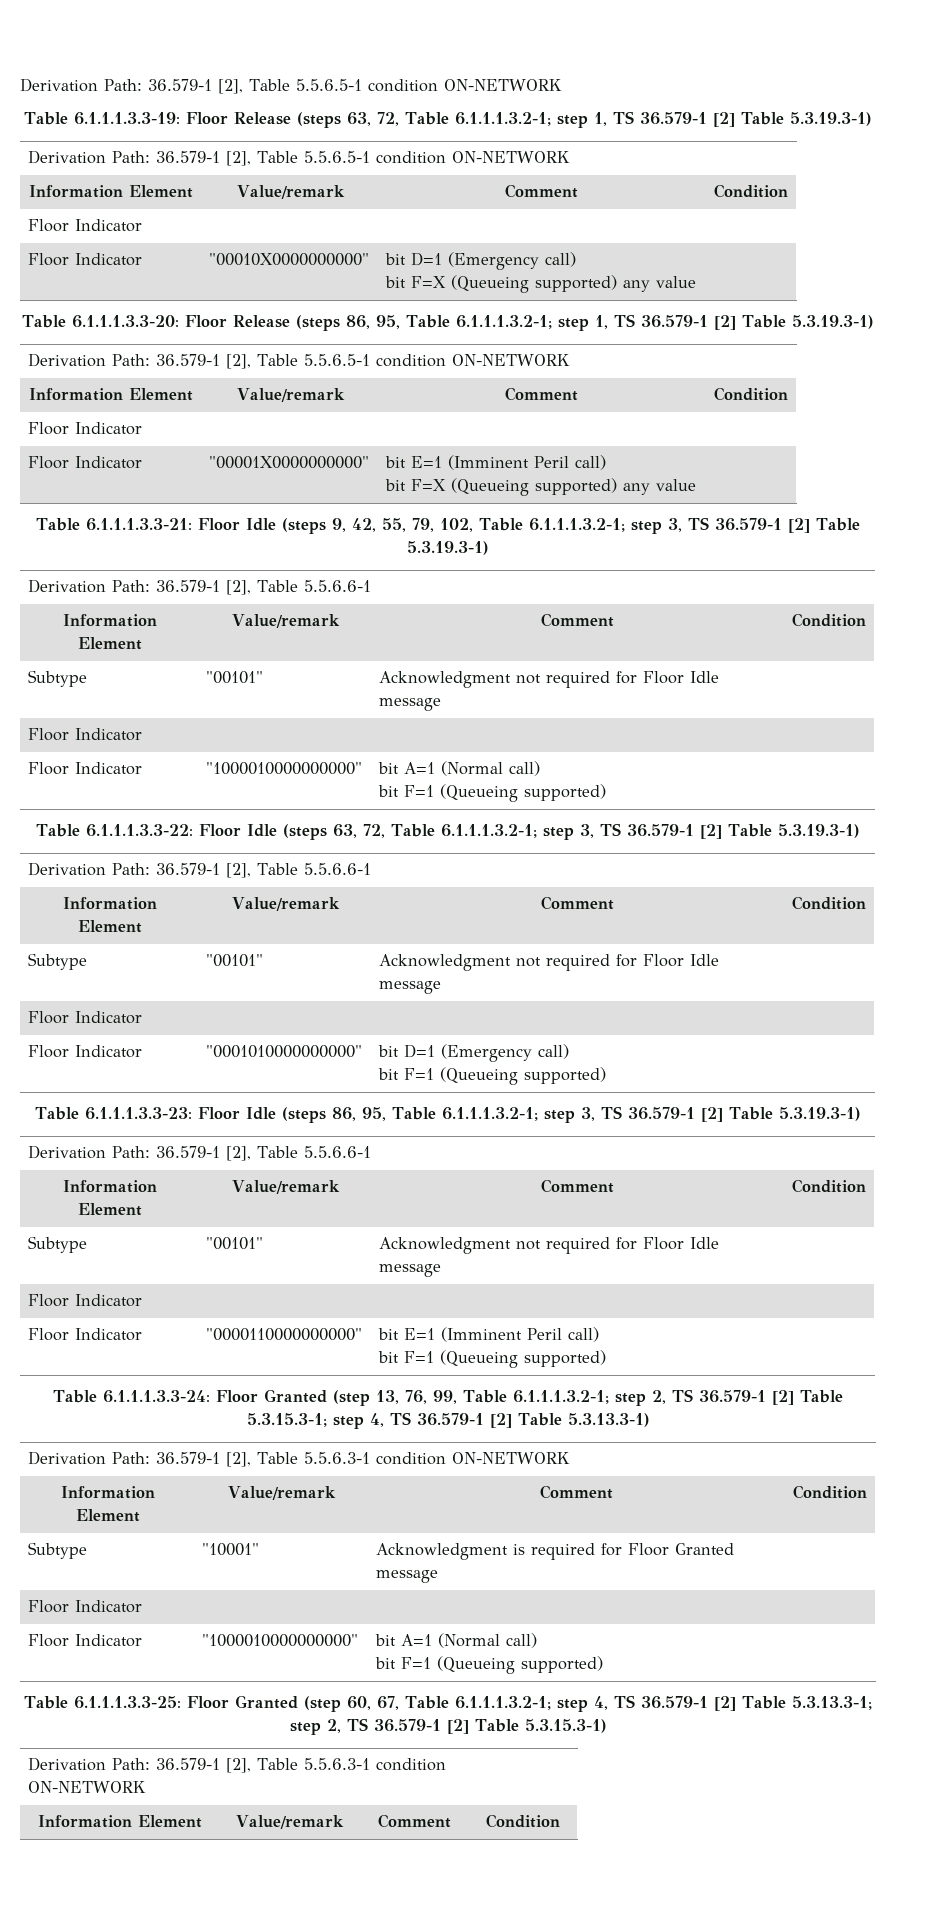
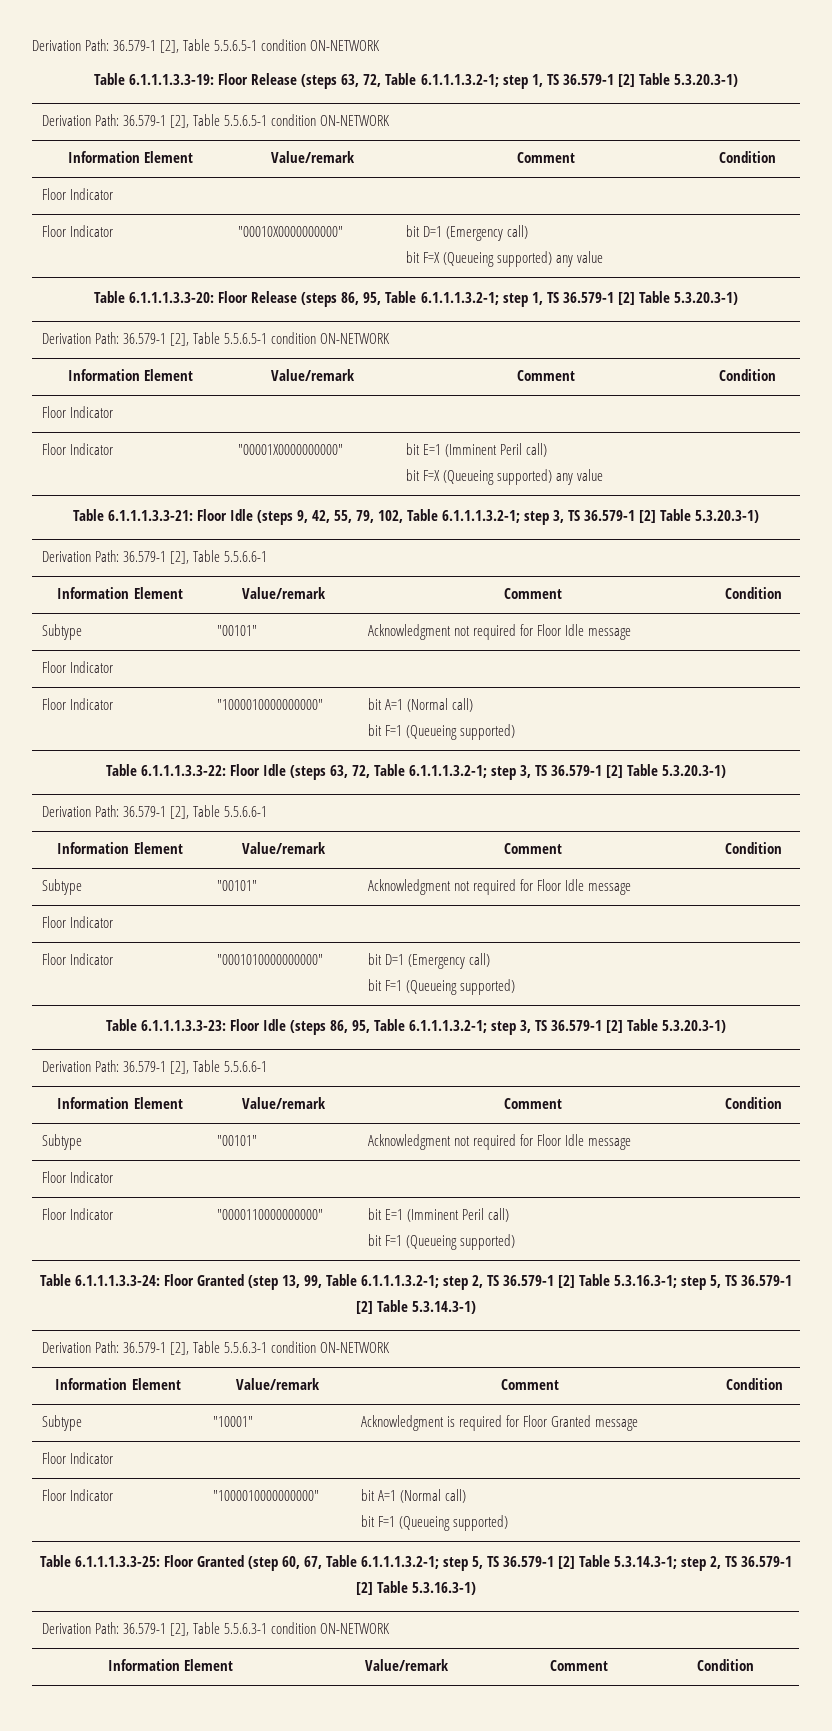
[790,112,873,126] 5.3.19.3-1) -> [673,74,738,87] 5.3.20.3-1)
[791,315,874,329] 5.3.19.3-1) -> [673,292,738,305] 5.3.20.3-1)
[407,541,489,555] 5.3.19.3-1) -> [695,510,760,523] 5.3.20.3-1)
[777,824,860,838] 5.3.19.3-1) -> [662,765,727,778] 5.3.20.3-1)
[778,1107,861,1121] 5.3.19.3-1) -> [662,1020,727,1033] 5.3.20.3-1)
[404,1390,427,1404] 76, -> (300, 1281) none
[246,1412,650,1429] 5.3.15.3-1; step 4, TS 36.579-1 [2] Table 5.3.13.3-1) -> [614,1275,793,1290] [355,1300,477,1314] 5.3.16.3-1; step 5, TS 36.579-1 [2] Table 5.3.14.3-1)
[593,1695,872,1711] [289,1718,607,1735] 4, TS 36.579-1 [2] Table 5.3.13.3-1; step 2, TS 36.579-1 [2] Table 5.3.15.3-1) -> [472,1555,793,1571] [355,1581,477,1595] 5, TS 36.579-1 [2] Table 5.3.14.3-1; step 2, TS 36.579-1 [2] Table 5.3.16.3-1)

